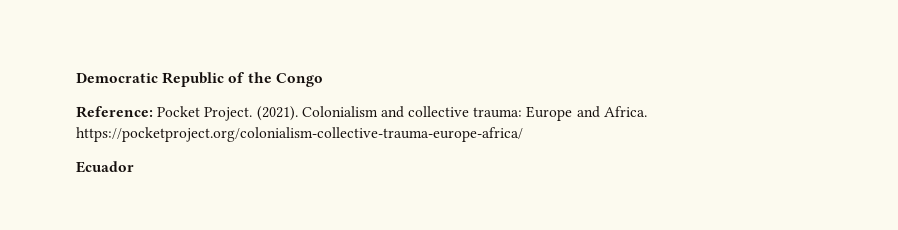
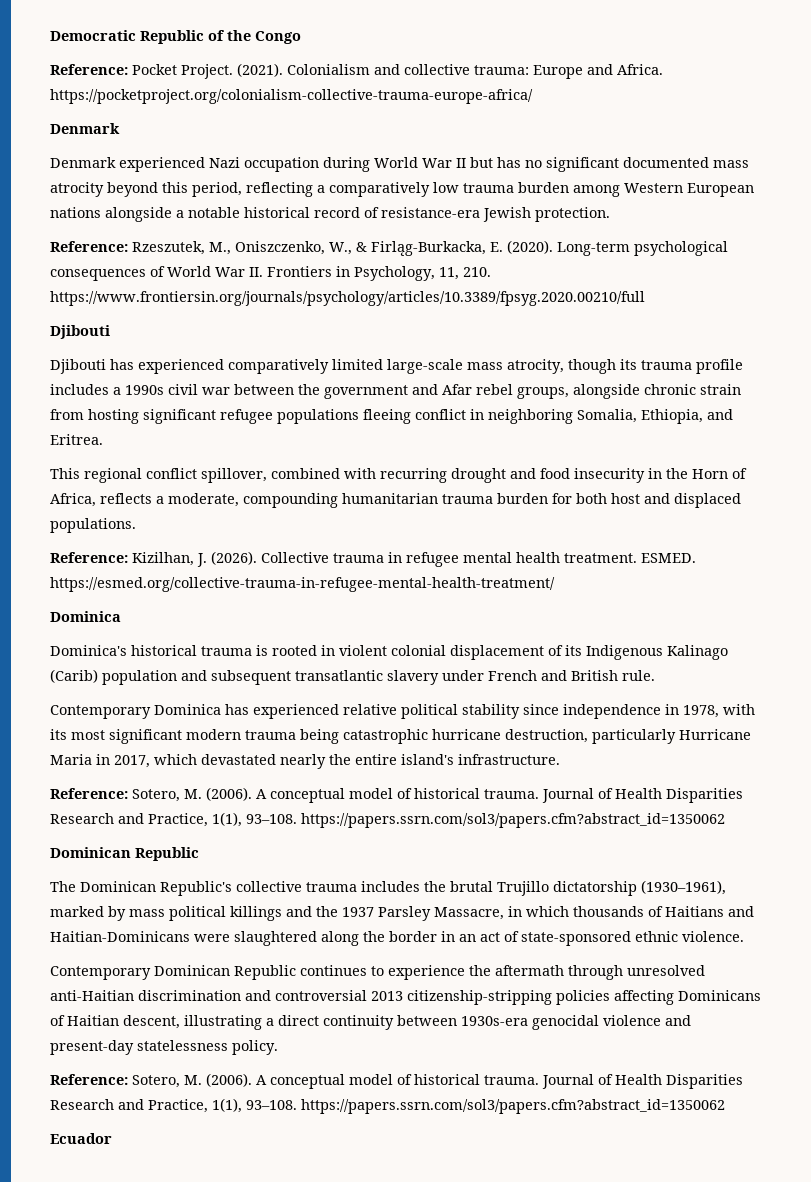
(523, 134) none -> [50,123,120,134] [50,157,749,172] [50,182,754,197] [50,207,610,222] [50,240,728,256] [50,266,491,281] [50,291,645,306] [50,325,110,339] [50,359,743,374] [50,384,741,399] [50,409,733,424] [50,434,103,445] [50,468,747,483] [50,493,741,508] [50,518,136,533] [50,551,696,567] [50,577,555,592] [50,611,121,622] [50,645,728,660] [50,669,655,685] [50,704,755,719] [50,729,751,744] [50,754,560,769] [50,787,743,803] [50,812,725,828] [50,847,199,861] [50,880,726,896] [50,906,754,921] [50,931,744,946] [50,965,705,980] [50,990,761,1005] [50,1015,691,1030] [50,1040,278,1055] [50,1073,743,1089] [50,1098,725,1114] // Denmark // Denmark experienced Nazi occupation during World War II but has no significant documented mass atrocity beyond this period, reflecting a comparatively low trauma burden among Western European nations alongside a notable historical record of resistance-era Jewish protection. // Reference: Rzeszutek, M., Oniszczenko, W., & Firląg-Burkacka, E. (2020). Long-term psychological consequences of World War II. Frontiers in Psychology, 11, 210. https://www.frontiersin.org/journals/psychology/articles/10.3389/fpsyg.2020.00210/full // Djibouti // Djibouti has experienced comparatively limited large-scale mass atrocity, though its trauma profile includes a 1990s civil war between the government and Afar rebel groups, alongside chronic strain from hosting significant refugee populations fleeing conflict in neighboring Somalia, Ethiopia, and Eritrea. // This regional conflict spillover, combined with recurring drought and food insecurity in the Horn of Africa, reflects a moderate, compounding humanitarian trauma burden for both host and displaced populations. // Reference: Kizilhan, J. (2026). Collective trauma in refugee mental health treatment. ESMED. https://esmed.org/collective-trauma-in-refugee-mental-health-treatment/ // Dominica // Dominica's historical trauma is rooted in violent colonial displacement of its Indigenous Kalinago (Carib) population and subsequent transatlantic slavery under French and British rule. // Contemporary Dominica has experienced relative political stability since independence in 1978, with its most significant modern trauma being catastrophic hurricane destruction, particularly Hurricane Maria in 2017, which devastated nearly the entire island's infrastructure. // Reference: Sotero, M. (2006). A conceptual model of historical trauma. Journal of Health Disparities Research and Practice, 1(1), 93–108. https://papers.ssrn.com/sol3/papers.cfm?abstract_id=1350062 // Dominican Republic // The Dominican Republic's collective trauma includes the brutal Trujillo dictatorship (1930–1961), marked by mass political killings and the 1937 Parsley Massacre, in which thousands of Haitians and Haitian-Dominicans were slaughtered along the border in an act of state-sponsored ethnic violence. // Contemporary Dominican Republic continues to experience the aftermath through unresolved anti-Haitian discrimination and controversial 2013 citizenship-stripping policies affecting Dominicans of Haitian descent, illustrating a direct continuity between 1930s-era genocidal violence and present-day statelessness policy. // Reference: Sotero, M. (2006). A conceptual model of historical trauma. Journal of Health Disparities Research and Practice, 1(1), 93–108. https://papers.ssrn.com/sol3/papers.cfm?abstract_id=1350062

